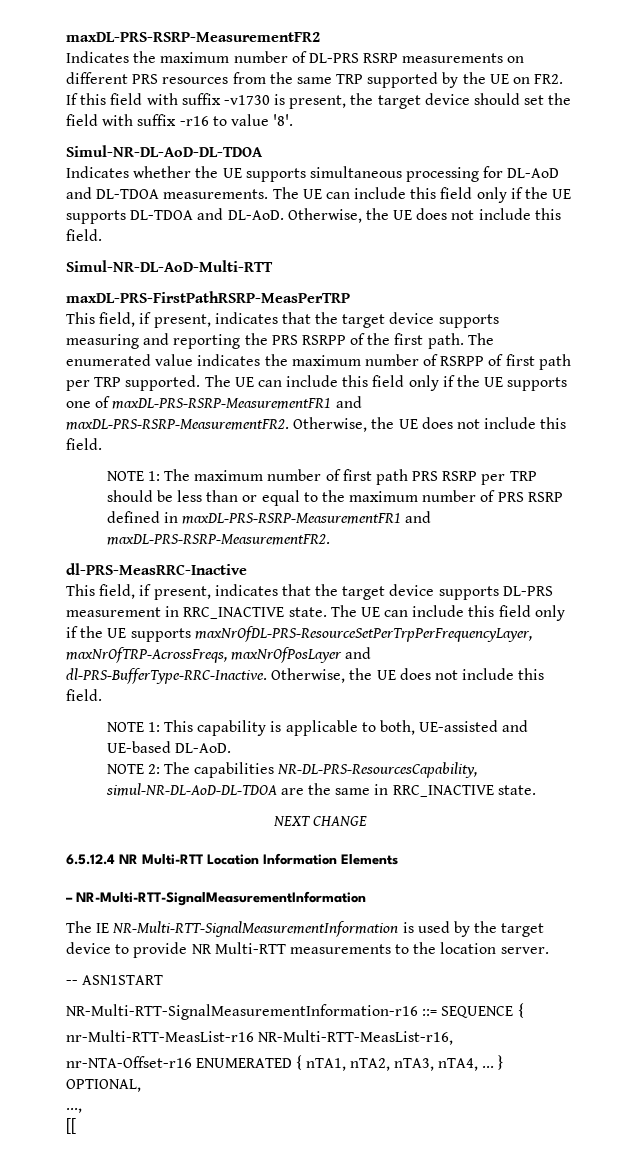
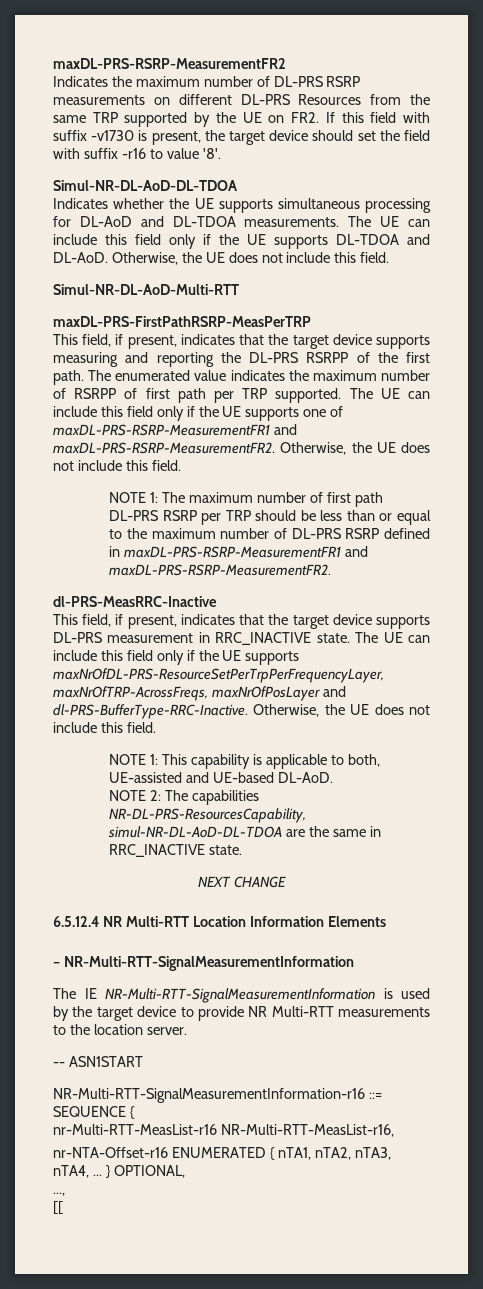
[132,74,229,84] PRS resources -> [240,94,362,105] DL-PRS Resources
[271,335,298,345] PRS -> [249,352,300,363] DL-PRS
[412,471,439,481] PRS -> [109,510,160,521] DL-PRS
[497,492,524,502] PRS -> [291,528,342,539] DL-PRS

